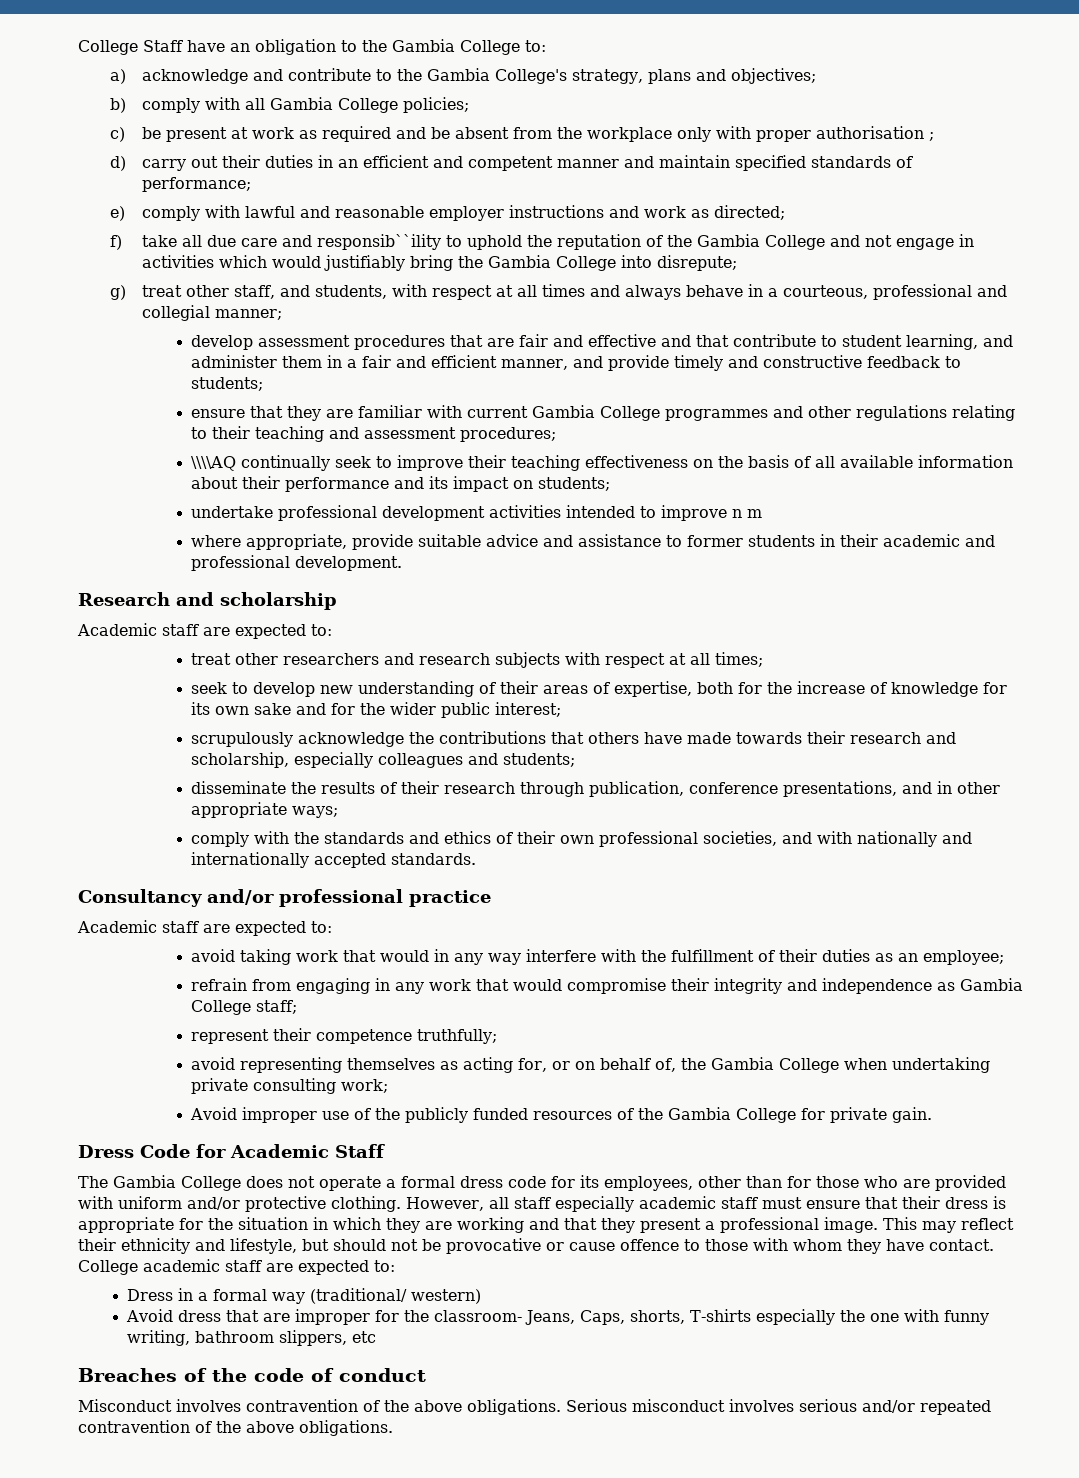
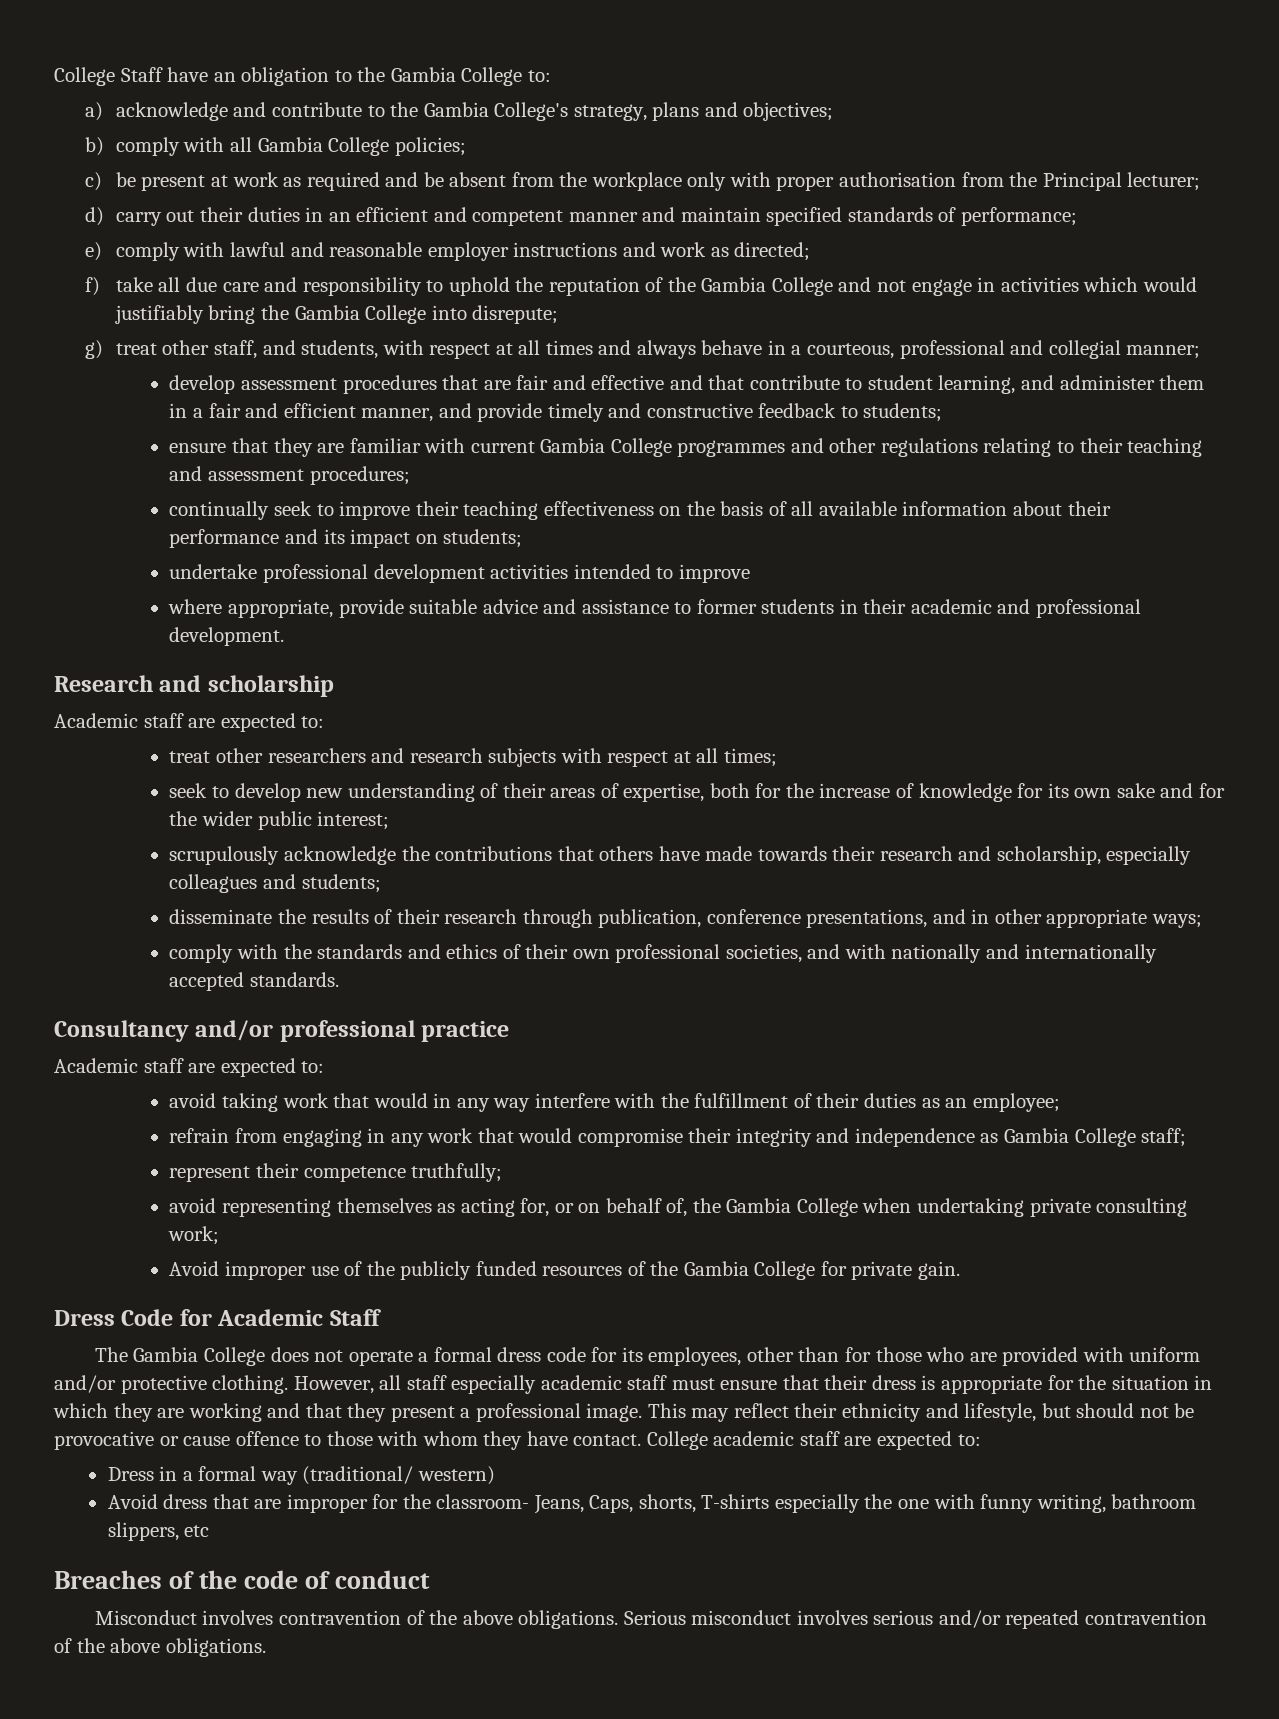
[928,132,934,141] ; -> [961,172,1201,191] from the Principal lecturer;
[316,234,441,250] responsib``ility -> [302,277,422,296] responsibility
[191,456,237,471] \\\\AQ -> (410, 475) none
[732,509,763,518] n m -> (750, 573) none

